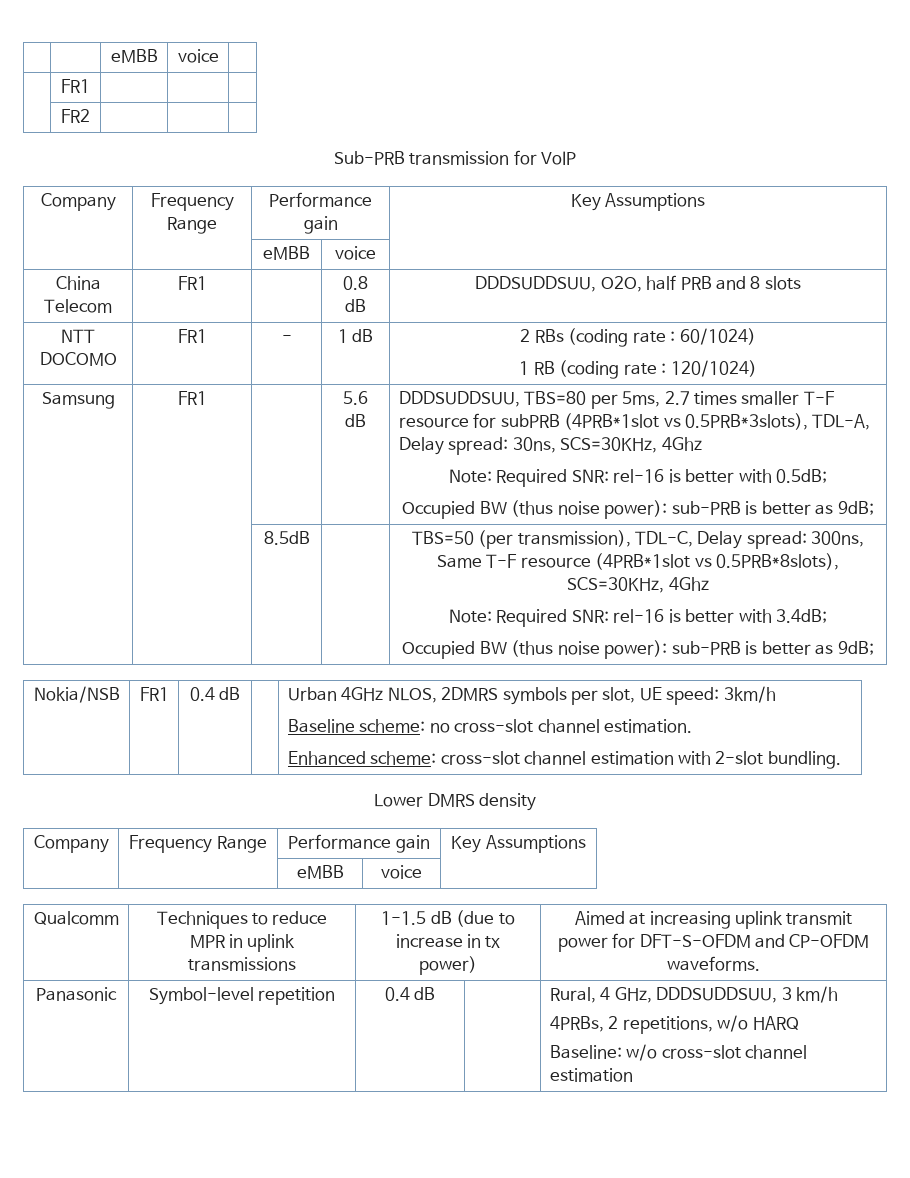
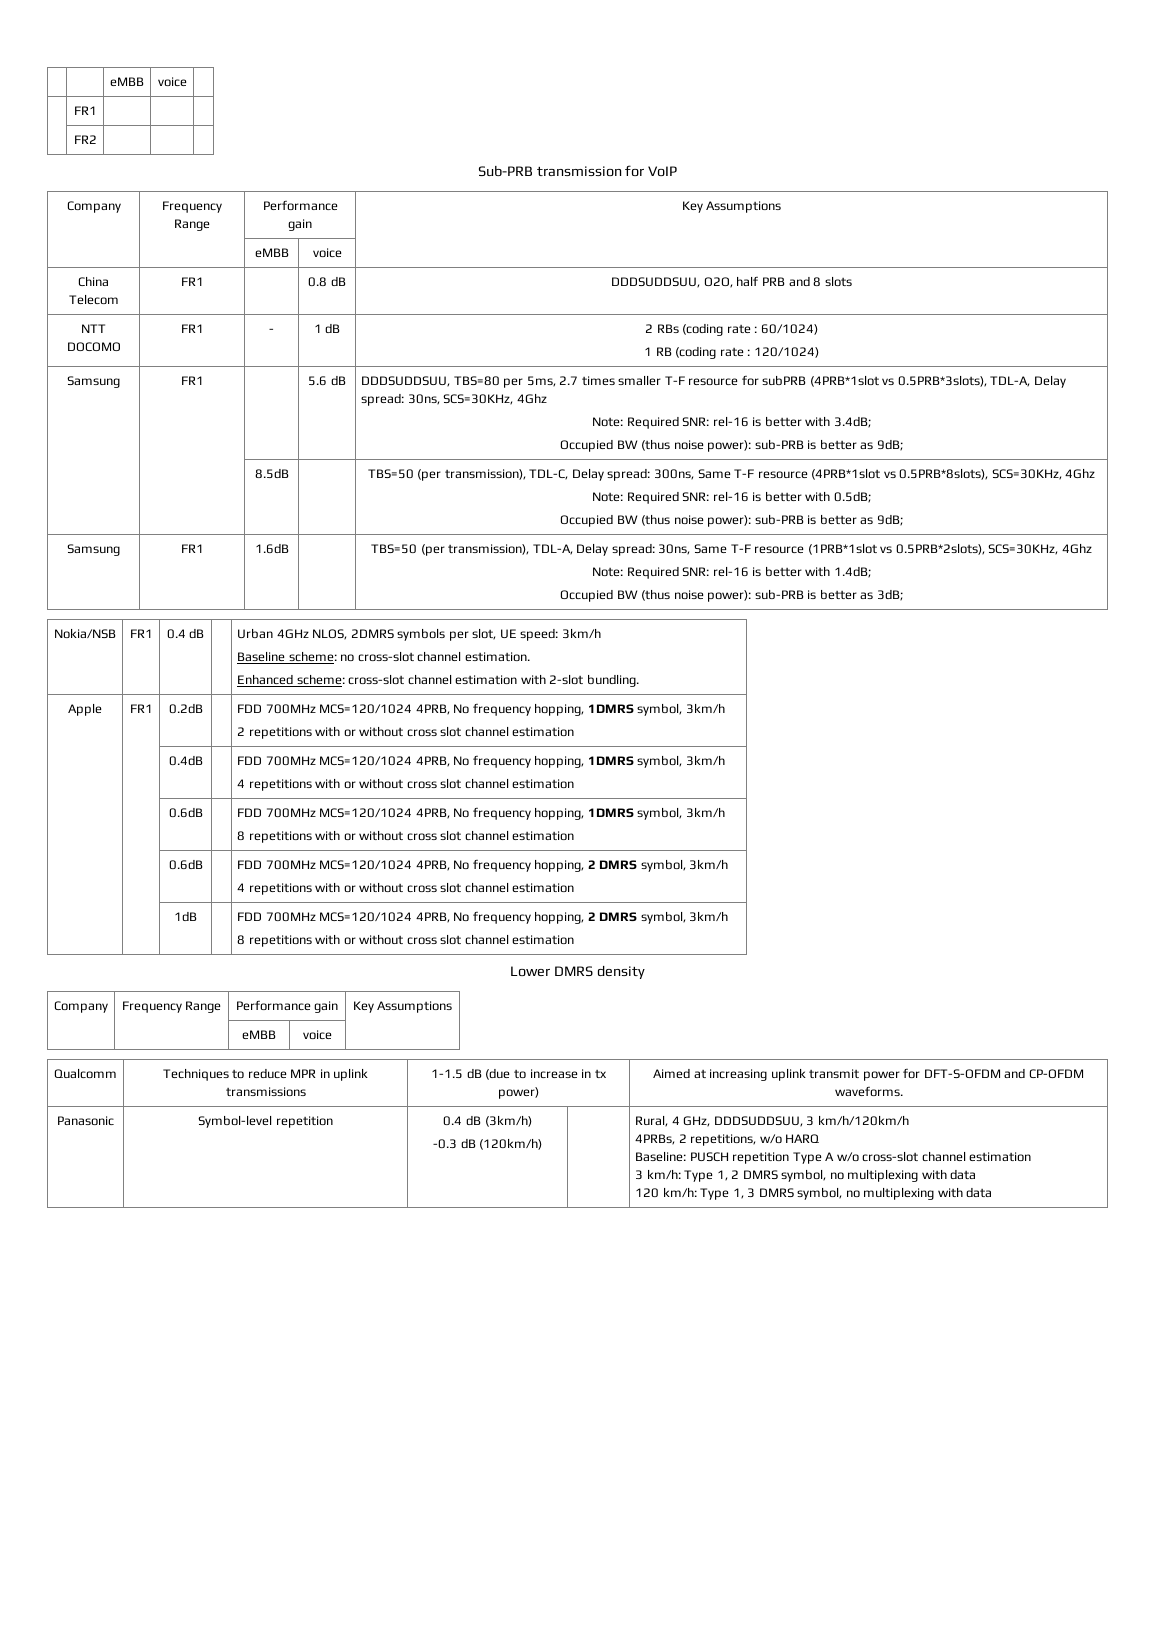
[776,469,828,483] 0.5dB; -> [833,416,871,428] 3.4dB;
[776,609,828,623] 3.4dB; -> [833,491,871,503] 0.5dB;
(874, 648) none -> [67,544,120,556] [180,544,204,553] [254,543,289,554] [371,543,1092,556] [592,566,871,579] [560,589,903,602] // Samsung | FR1 | 1.6dB | | TBS=50 (per transmission), TDL-A, Delay spread: 30ns, Same T-F resource (1PRB*1slot vs 0.5PRB*2slots), SCS=30KHz, 4Ghz // Note: Required SNR: rel-16 is better with 1.4dB; // Occupied BW (thus noise power): sub-PRB is better as 3dB;
(841, 760) none -> [68,703,102,716] [129,704,153,713] [168,703,203,714] [237,703,725,716] [237,726,575,739] [168,755,203,766] [237,755,725,768] [237,778,575,791] [168,807,203,818] [237,807,725,820] [237,830,575,843] [168,859,203,870] [237,859,729,872] [237,882,575,895] [174,911,197,922] [237,911,729,924] [237,934,575,947] // Apple | FR1 | 0.2dB | | FDD 700MHz MCS=120/1024 4PRB, No frequency hopping, 1DMRS symbol, 3km/h // 2 repetitions with or without cross slot channel estimation // | | 0.4dB | | FDD 700MHz MCS=120/1024 4PRB, No frequency hopping, 1DMRS symbol, 3km/h // 4 repetitions with or without cross slot channel estimation // | | 0.6dB | | FDD 700MHz MCS=120/1024 4PRB, No frequency hopping, 1DMRS symbol, 3km/h // 8 repetitions with or without cross slot channel estimation // | | 0.6dB | | FDD 700MHz MCS=120/1024 4PRB, No frequency hopping, 2 DMRS symbol, 3km/h // 4 repetitions with or without cross slot channel estimation // | | 1dB | | FDD 700MHz MCS=120/1024 4PRB, No frequency hopping, 2 DMRS symbol, 3km/h // 8 repetitions with or without cross slot channel estimation
(436, 993) none -> [484,1115,532,1127] [432,1138,543,1150] (3km/h) // -0.3 dB (120km/h)
[795,986,838,1003] km/h -> [817,1115,909,1126] km/h/120km/h
(622, 1052) none -> [689,1152,835,1164] PUSCH repetition Type A
(633, 1075) none -> [635,1169,977,1182] [635,1187,993,1200] // 3 km/h: Type 1, 2 DMRS symbol, no multiplexing with data // 120 km/h: Type 1, 3 DMRS symbol, no multiplexing with data

